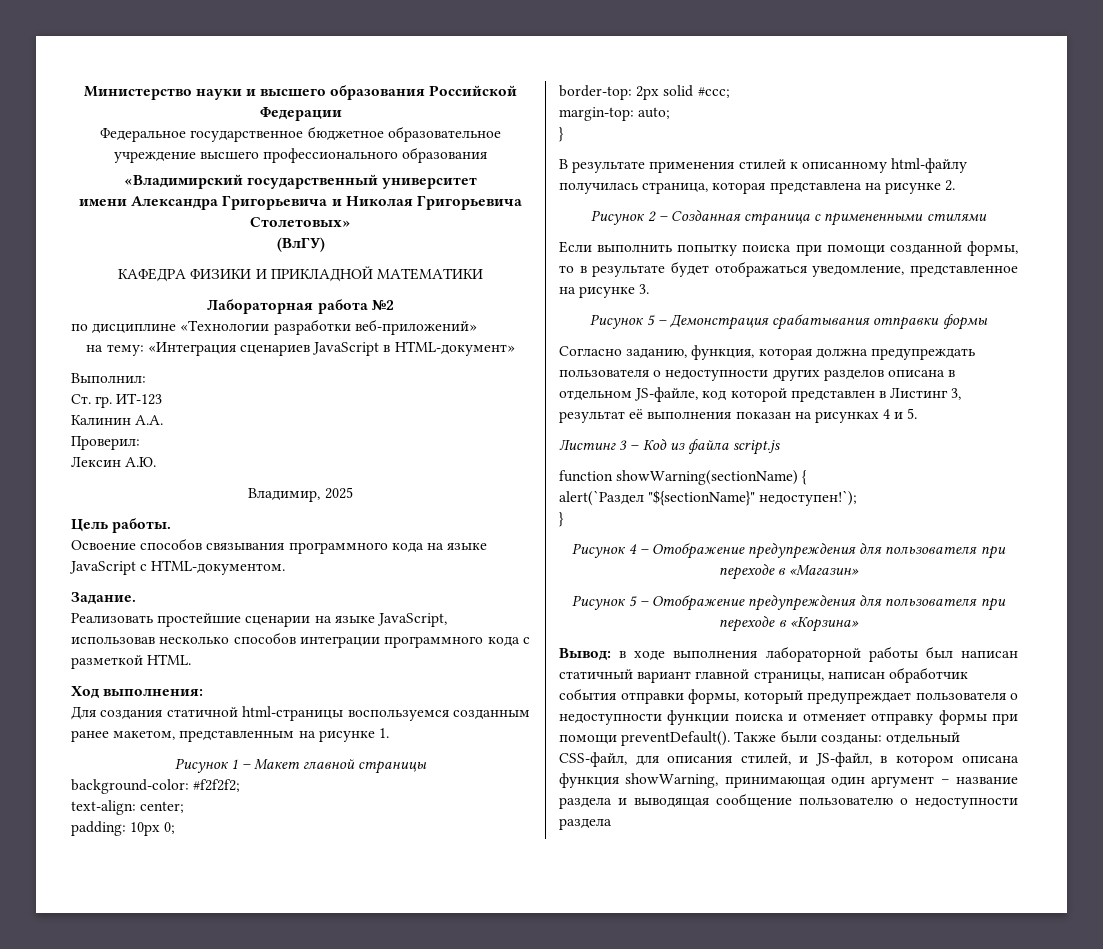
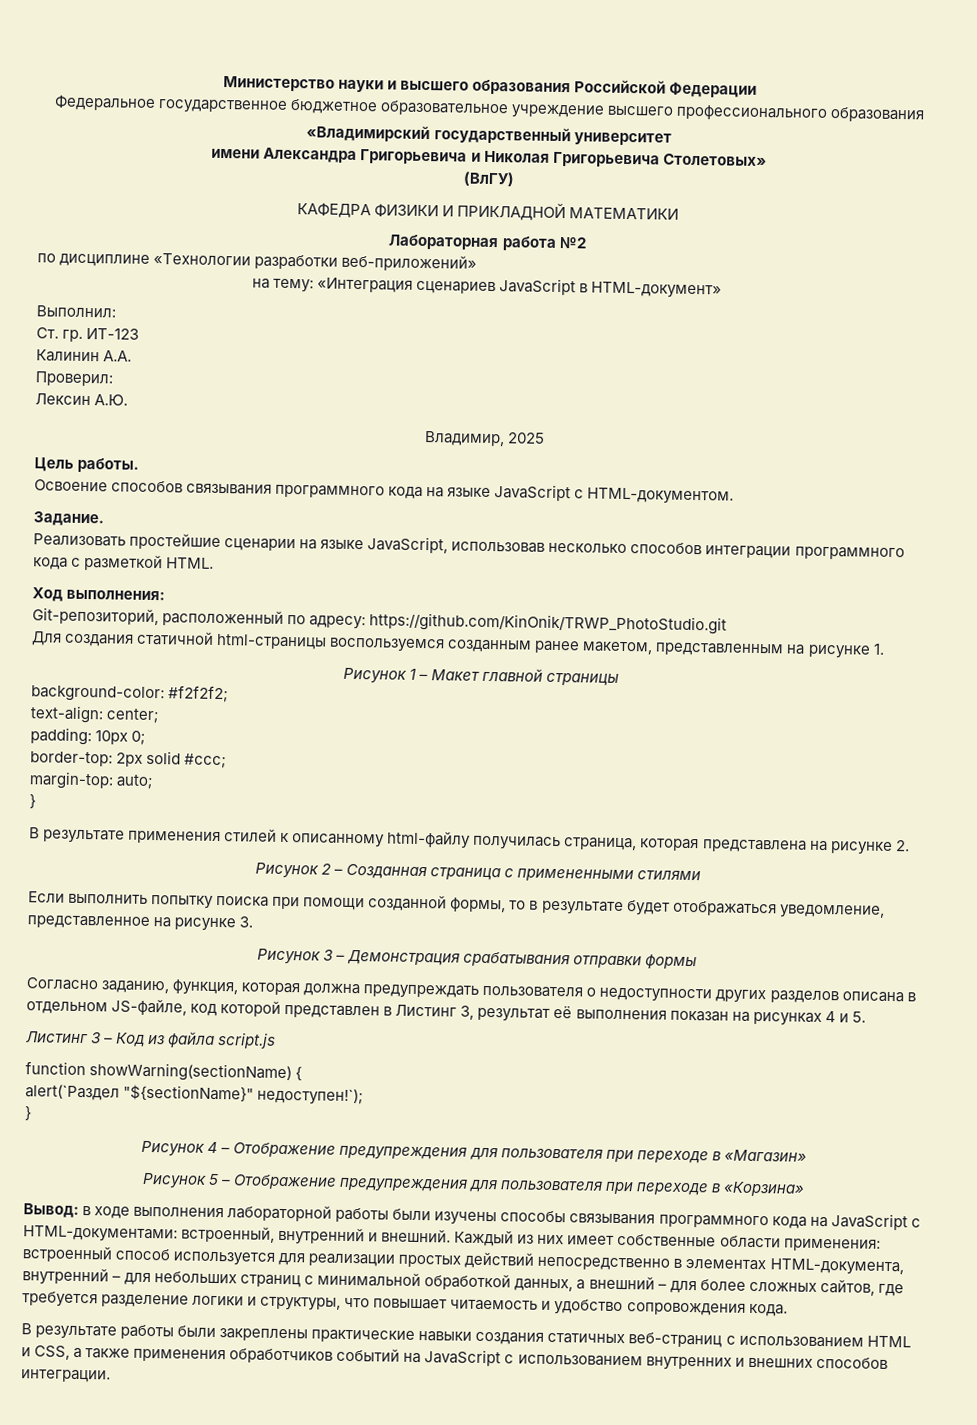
(204, 692) none -> [32,607,728,635] // Git-репозиторий, расположенный по адресу: https://github.com/KinOnik/TRWP_PhotoStudio.git
[646,315,655,326] 5 -> [322,949,333,961] 3
[925,646,1018,658] [559,667,968,683] [559,688,1018,704] [559,710,1018,725] [559,730,960,746] [559,752,1019,767] [559,773,1018,788] [559,793,1018,809] [559,818,612,830] был написан статичный вариант главной страницы, написан обработчик события отправки формы, который предупреждает пользователя о недоступности функции поиска и отменяет отправку формы при помощи preventDefault(). Также были созданы: отдельный CSS-файл, для описания стилей, и JS-файл, в котором описана функция showWarning, принимающая один аргумент – название раздела и выводящая сообщение пользователю о недоступности раздела -> [392,1208,921,1231] [23,1225,881,1252] [22,1245,904,1276] [22,1267,904,1297] [22,1291,788,1317] [21,1323,911,1348] [21,1345,888,1371] [21,1369,111,1383] были изучены способы связывания программного кода на JavaScript с HTML-документами: встроенный, внутренний и внешний. Каждый из них имеет собственные области применения: встроенный способ используется для реализации простых действий непосредственно в элементах HTML-документа, внутренний – для небольших страниц с минимальной обработкой данных, а внешний – для более сложных сайтов, где требуется разделение логики и структуры, что повышает читаемость и удобство сопровождения кода. // В результате работы были закреплены практические навыки создания статичных веб-страниц с использованием HTML и CSS, а также применения обработчиков событий на JavaScript с использованием внутренних и внешних способов интеграции.

